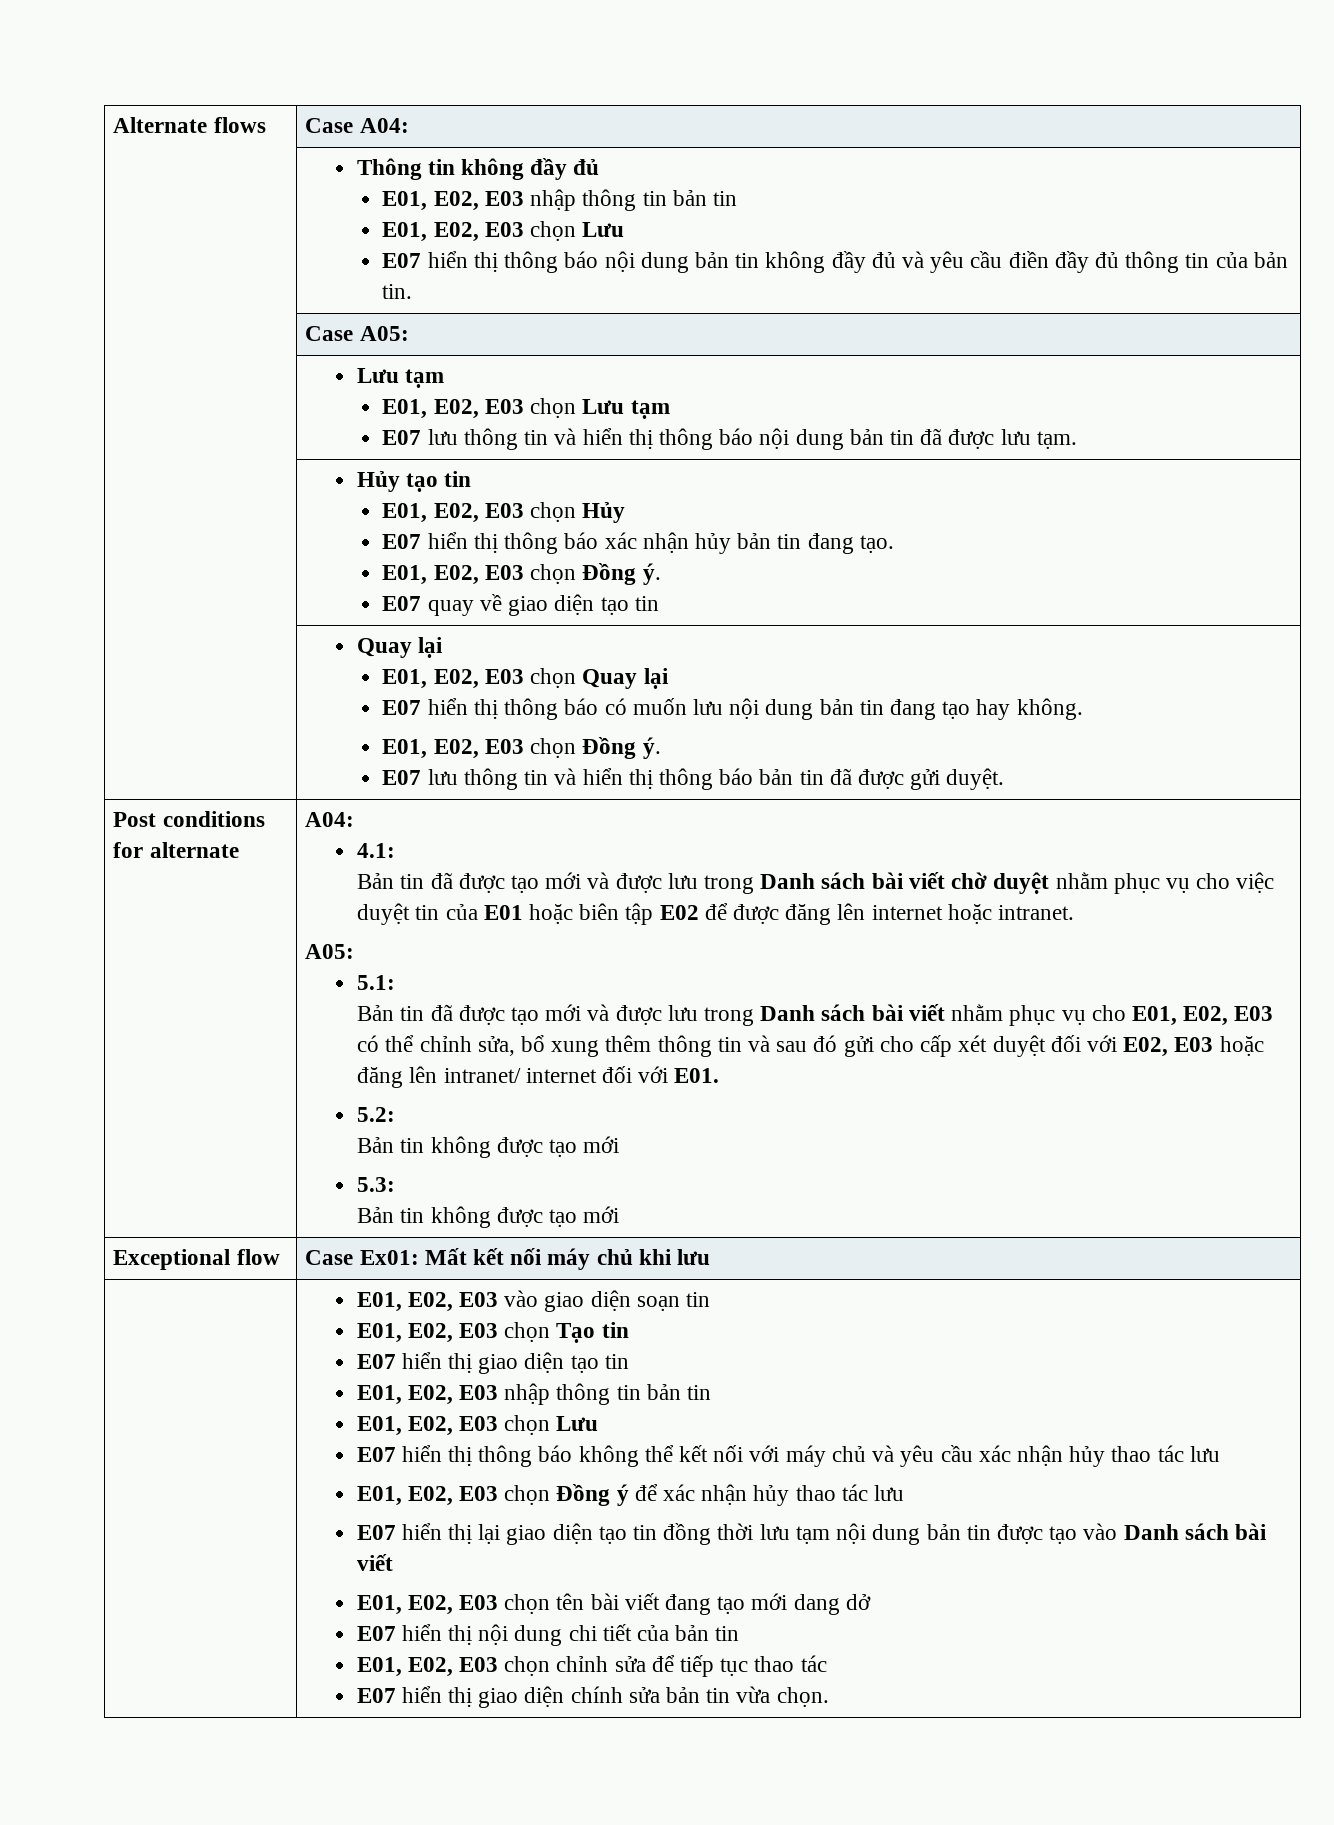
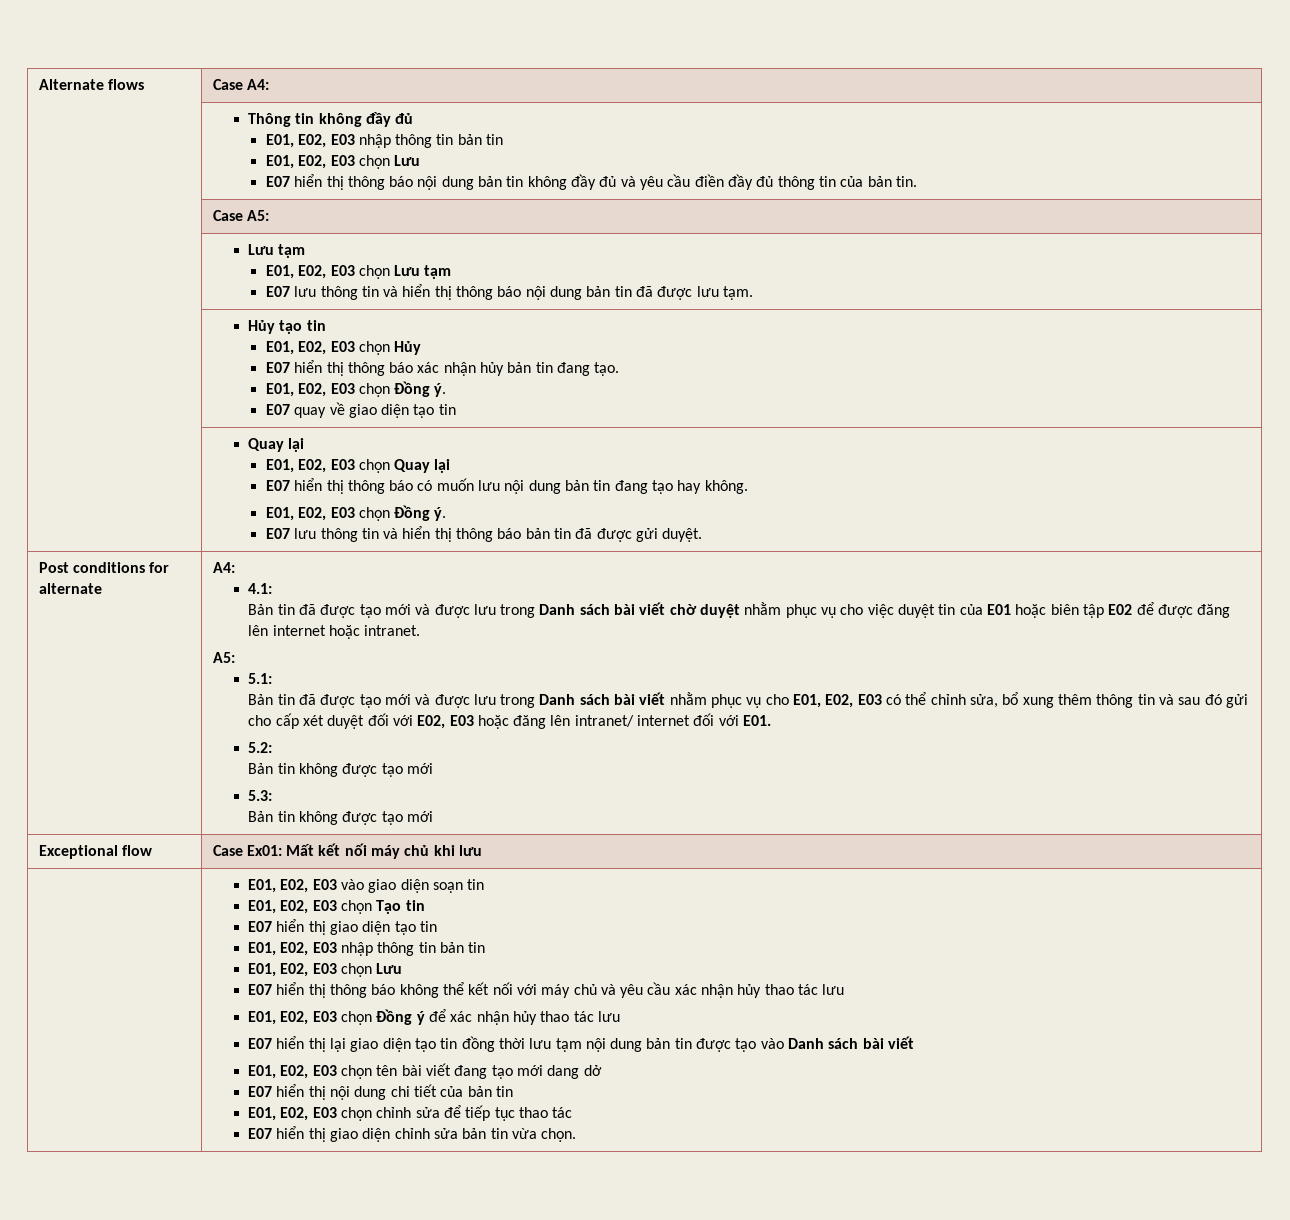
[359,118,409,133] A04: -> [246,79,269,90] A4:
[359,326,409,341] A05: -> [246,210,269,221] A5:
[305,812,355,827] A04: -> [212,562,235,573] A4:
[305,944,355,959] A05: -> [212,652,235,663] A5:
[570,1686,623,1703] chính -> [394,1128,430,1139] chỉnh

